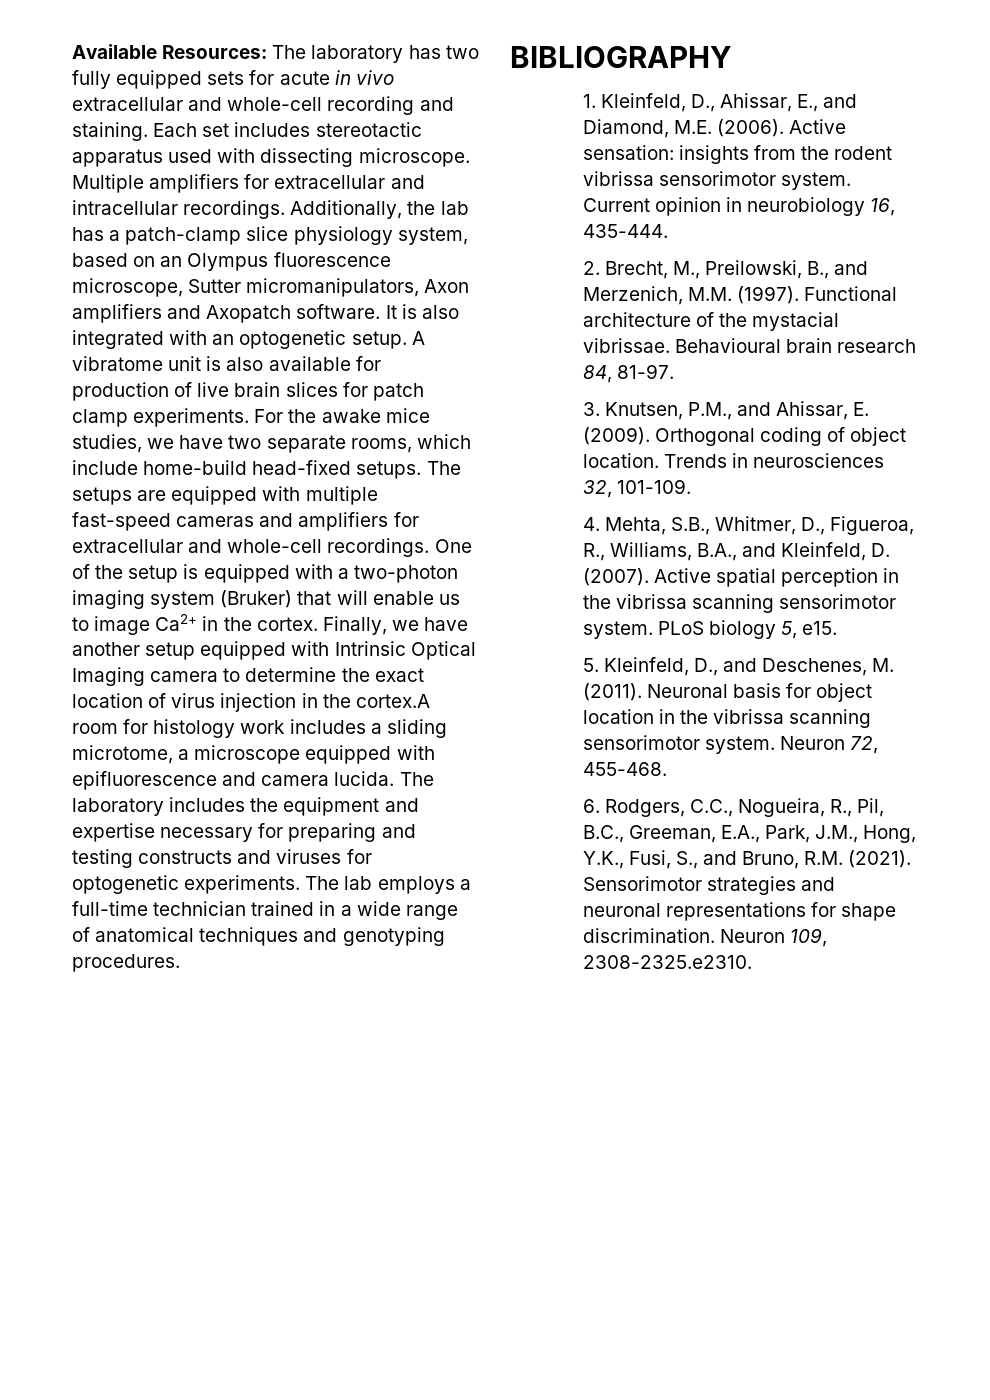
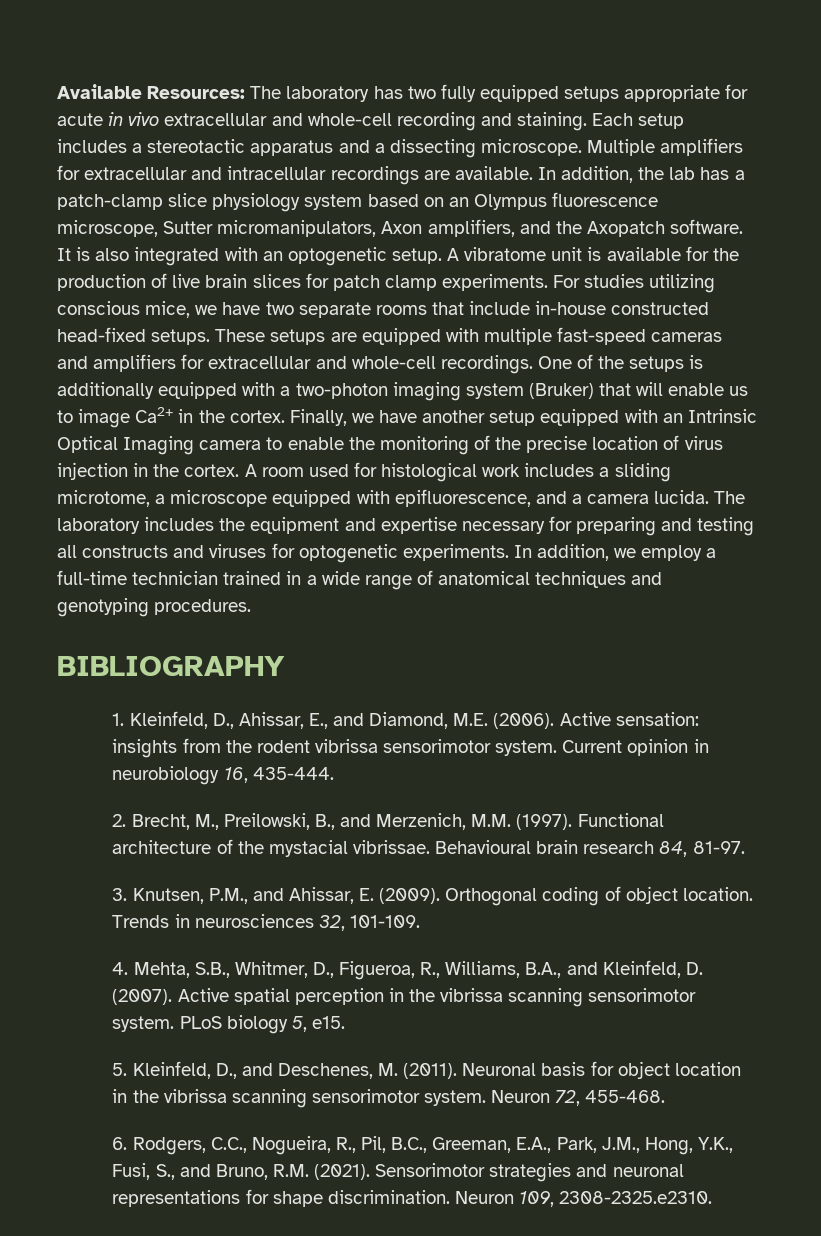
[207,71,245,85] sets -> [564,85,721,102] setups appropriate
[202,122,422,137] [72,148,256,167] set includes stereotactic apparatus used with -> [638,113,685,129] [57,139,385,156] setup includes a stereotactic apparatus and a
[183,200,403,219] recordings. Additionally, -> [330,166,634,185] recordings are available. In addition,
[397,227,468,245] system, -> [304,194,363,210] system
[72,304,202,323] amplifiers and -> [427,219,582,237] amplifiers, and the
[226,357,264,371] also -> (602, 254) none
(381, 363) none -> [712,248,739,261] the
[288,408,430,423] [72,434,471,453] [72,460,248,475] the awake mice studies, we have two separate rooms, which include home-build -> [584,274,716,293] [57,301,710,318] studies utilizing conscious mice, we have two separate rooms that include in-house constructed
[426,461,461,475] The -> [215,329,266,342] These
[128,564,199,583] setup is -> [629,355,704,372] [57,382,154,399] setups is additionally
(330, 648) none -> [662,413,683,423] an
[245,667,424,682] determine the exact -> [287,435,588,455] enable the monitoring of the precise
[355,694,430,708] [72,719,236,738] cortex.A room for histology -> [184,462,478,482] cortex. A room used for histological
[72,771,257,790] epifluorescence and -> [394,489,582,507] epifluorescence, and a
(133, 858) none -> [57,545,77,558] all
[305,876,455,894] The lab employs -> [513,544,703,561] In addition, we employ

